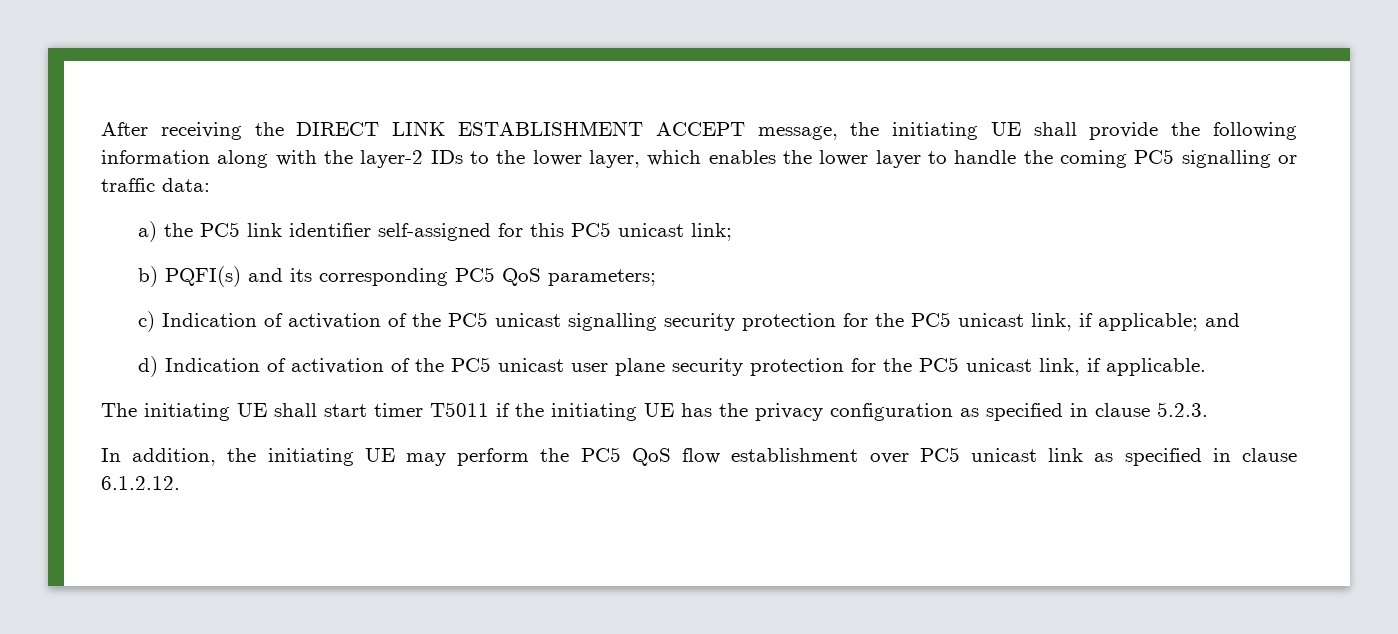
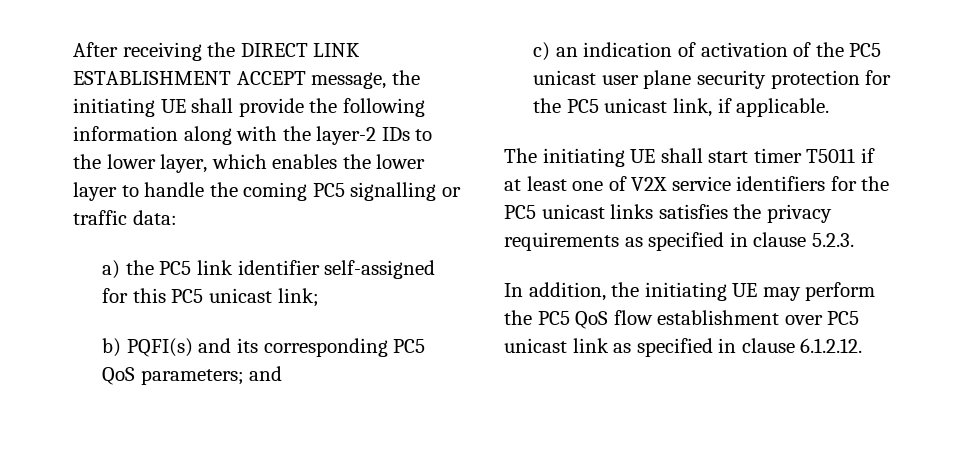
(656, 277) none -> [249,366,283,381] and
[161,312,1240,331] [137,356,260,377] Indication of activation of the PC5 unicast signalling security protection for the PC5 unicast link, if applicable; and // d) Indication -> [555,42,673,57] an indication
[515,403,712,421] the initiating UE has -> [504,176,890,191] [504,204,728,219] at least one of V2X service identifiers for the PC5 unicast links satisfies
[830,403,953,421] configuration -> [504,232,619,251] requirements

